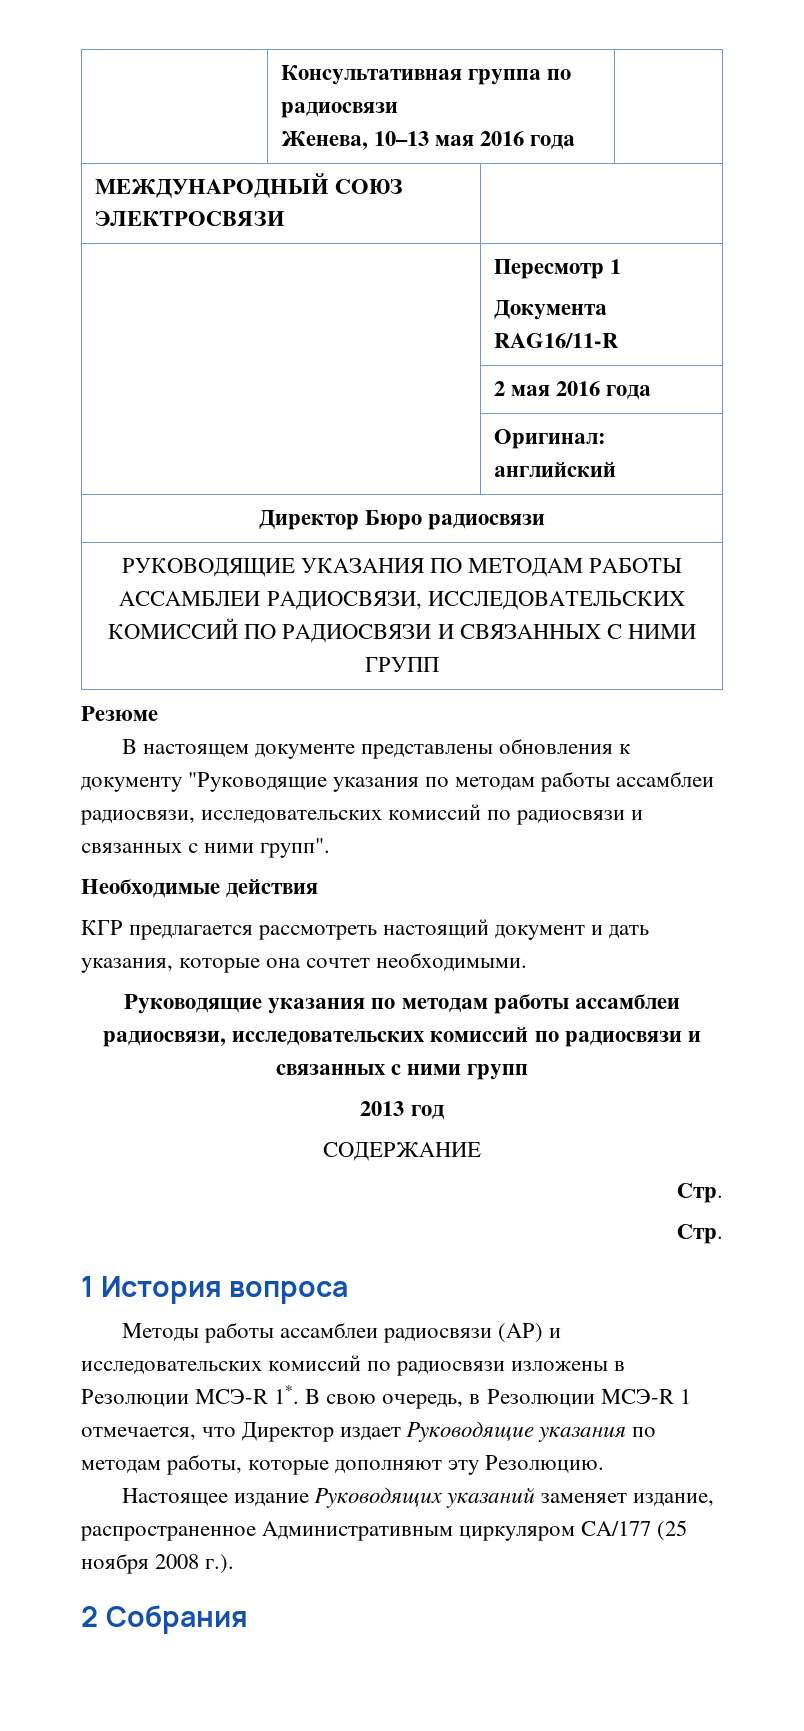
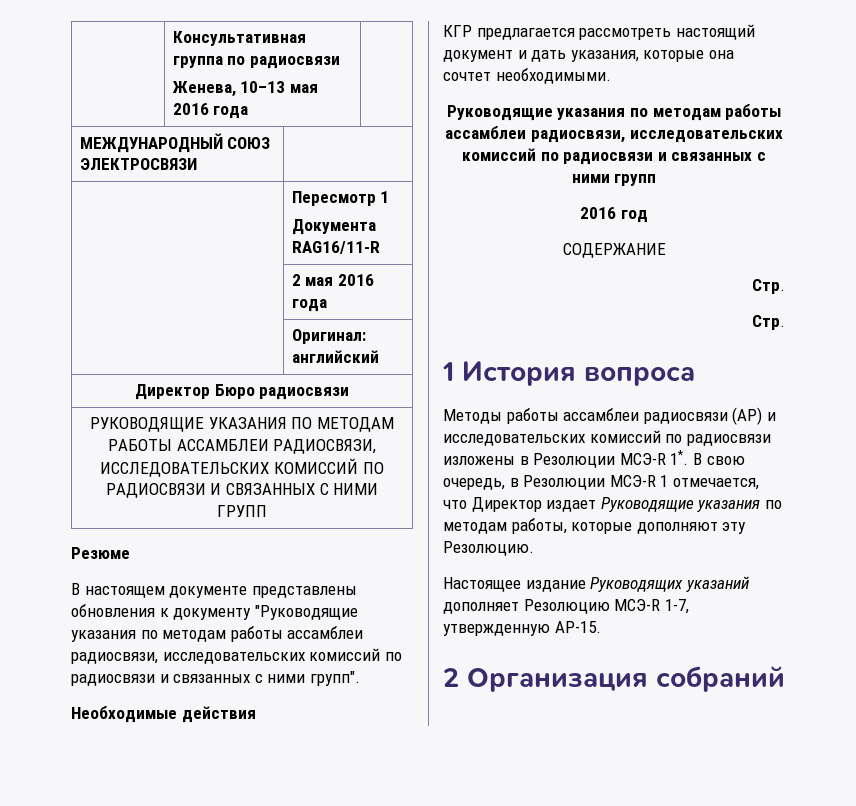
[360,1101,405,1116] 2013 -> [580,207,617,219] 2016
[541,1493,715,1507] [80,1520,688,1541] [81,1553,235,1574] [81,1605,248,1634] заменяет издание, распространенное Административным циркуляром СА/177 (25 ноября 2008 г.). // 2 Собрания -> [443,599,689,614] [443,621,601,636] [443,666,785,692] дополняет Резолюцию МСЭ-R 1-7, утвержденную АР-15. // 2 Организация собраний

